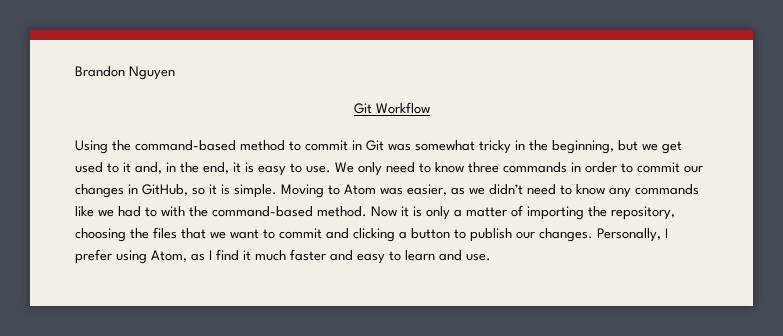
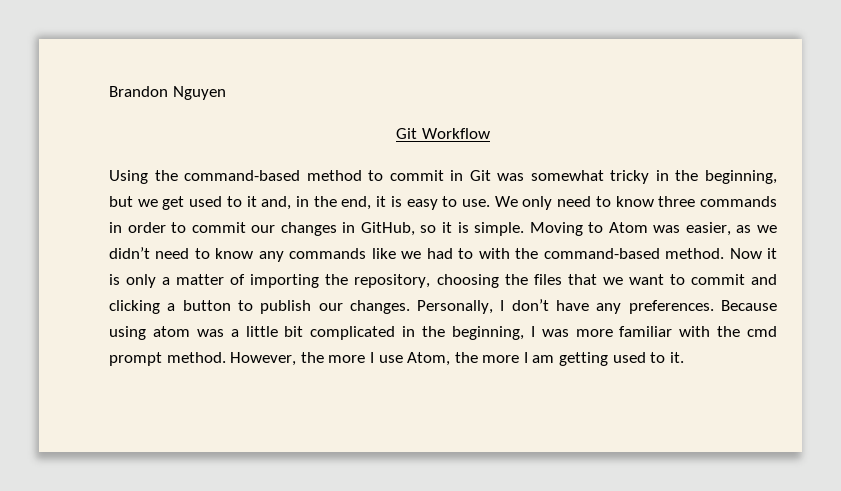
[75,249,491,264] prefer using Atom, as I find it much faster and easy to learn and use. -> [511,299,777,314] [109,326,777,340] [109,352,684,366] don’t have any preferences. Because using atom was a little bit complicated in the beginning, I was more familiar with the cmd prompt method. However, the more I use Atom, the more I am getting used to it.

